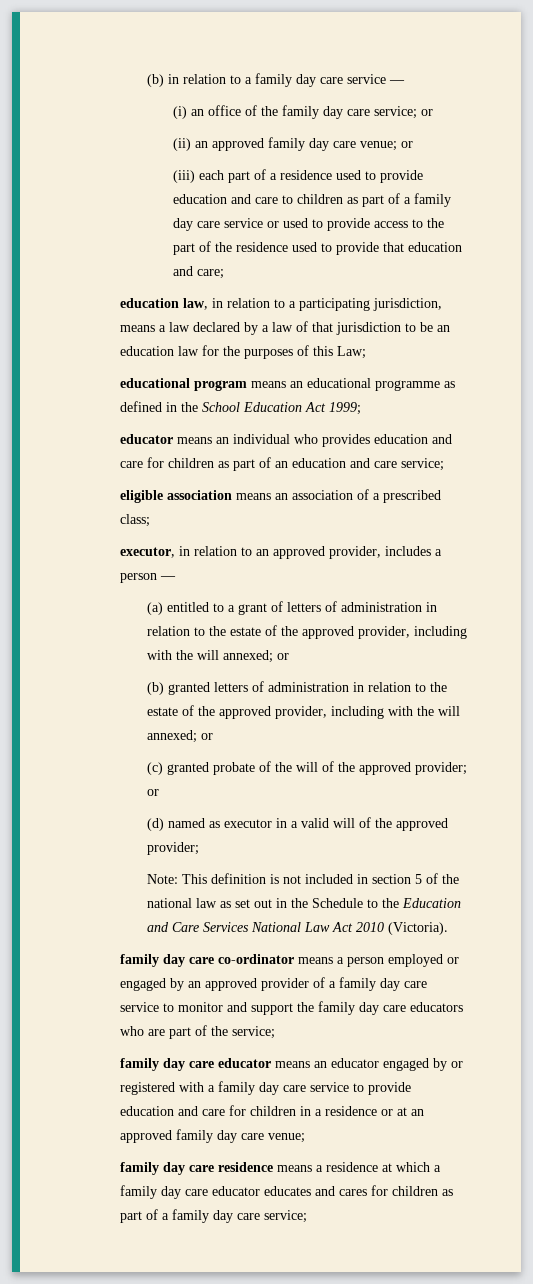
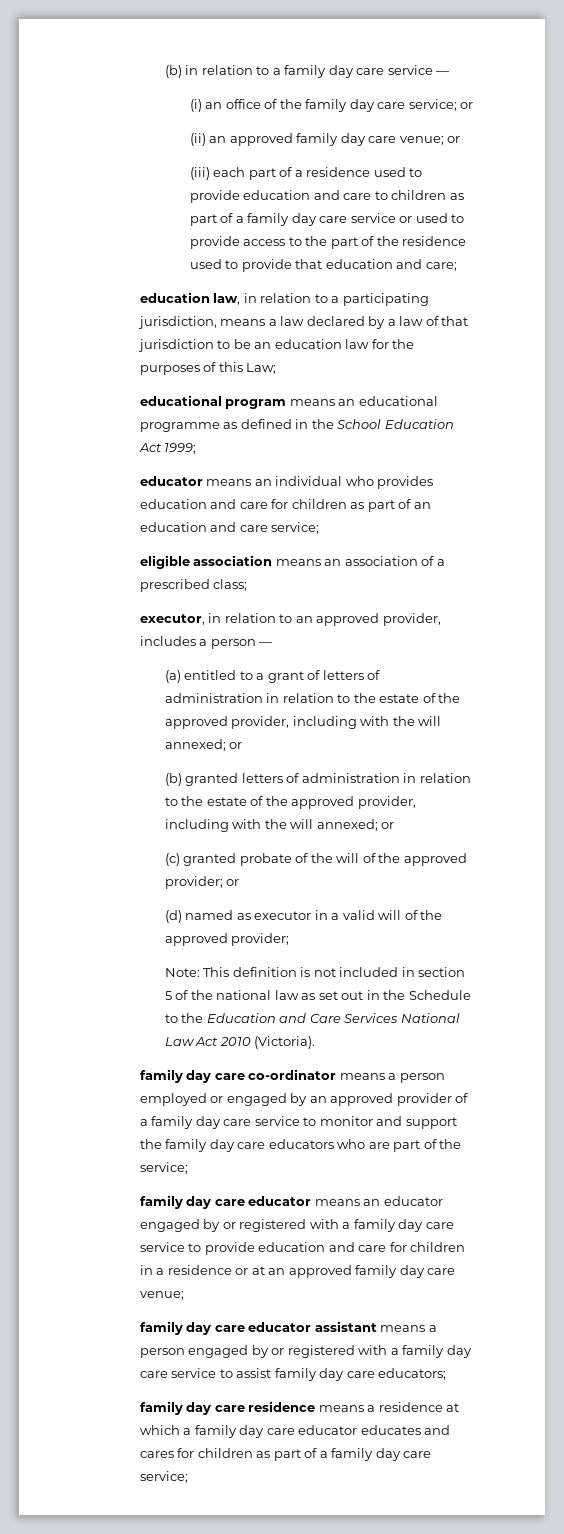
(305, 1138) none -> [139,1321,437,1335] [139,1345,472,1358] [139,1368,447,1381] // family day care educator assistant means a person engaged by or registered with a family day care service to assist family day care educators;

